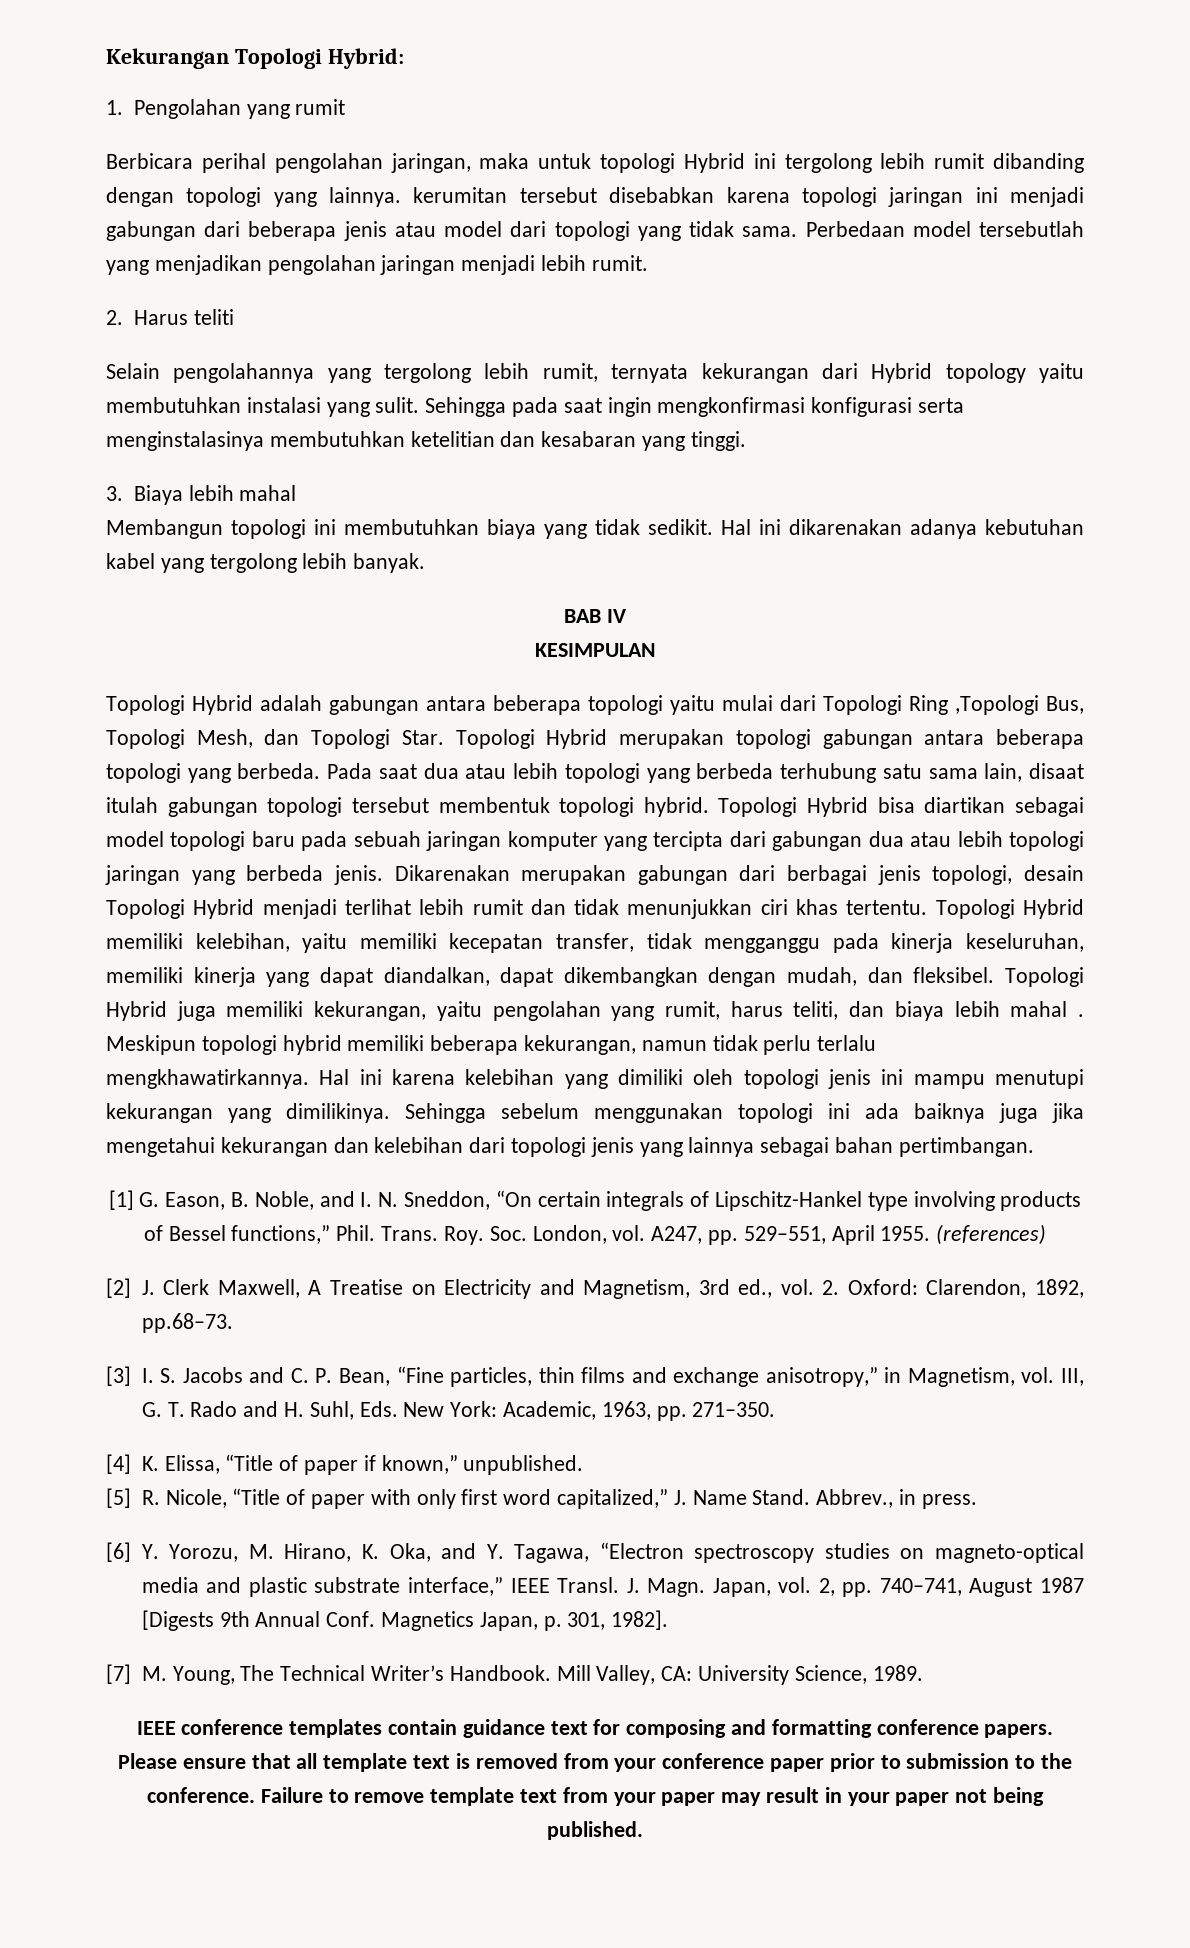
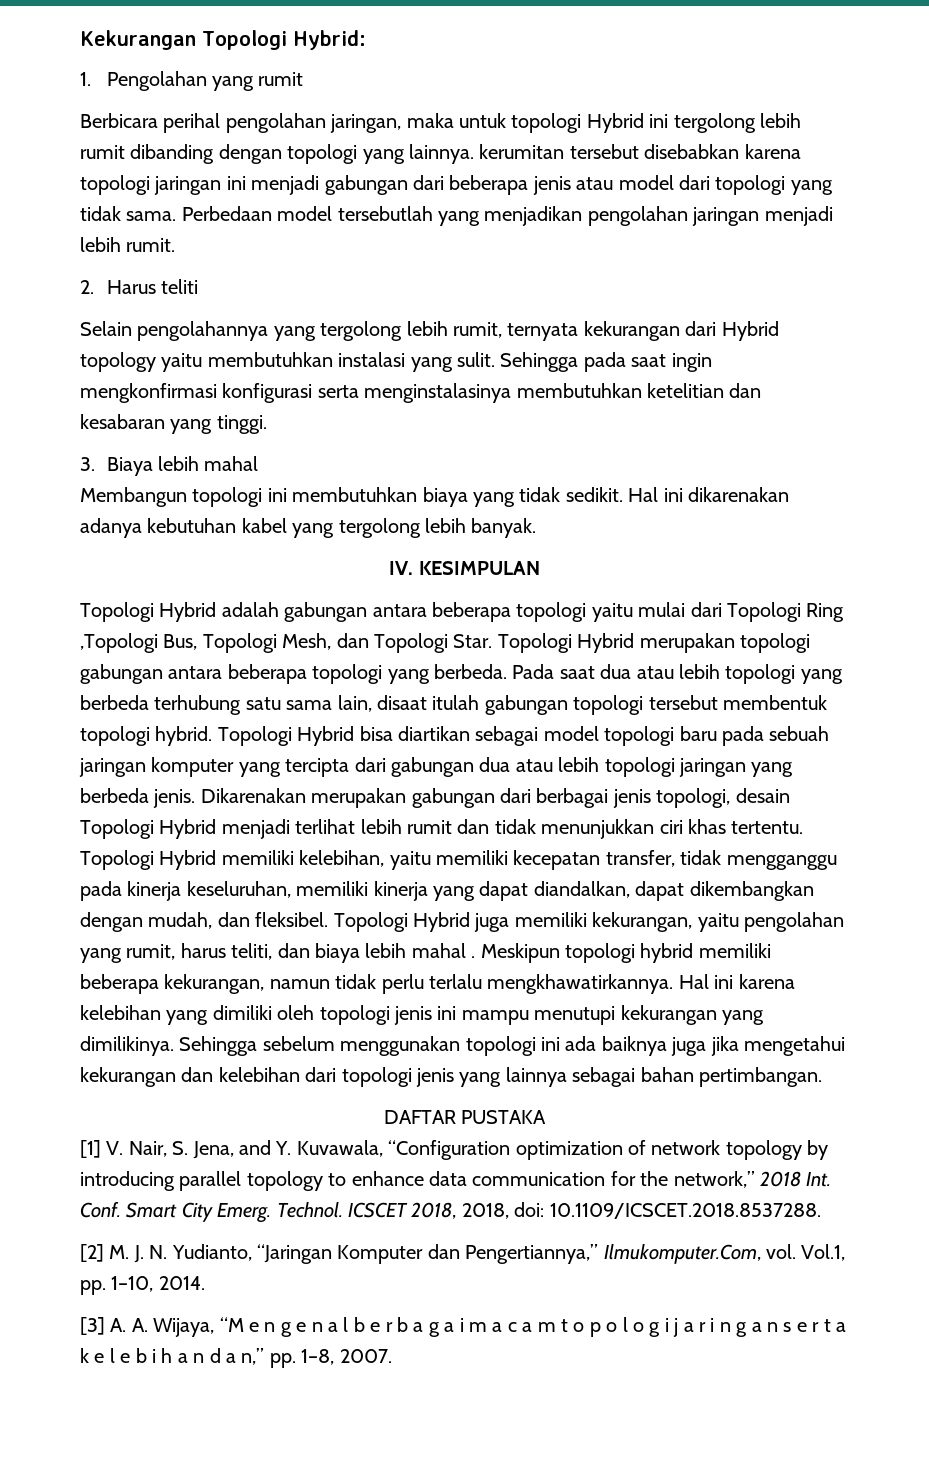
[564,609,626,623] BAB IV // -> [389,561,414,575] IV.
[108,1190,1082,1211] [143,1224,1047,1245] [106,1278,1084,1299] [141,1313,233,1333] [106,1366,1084,1387] [141,1401,776,1421] [106,1454,584,1475] [106,1488,977,1509] [106,1542,1084,1563] [141,1577,1084,1597] [141,1610,669,1631] [106,1664,923,1685] [136,1719,1054,1738] [118,1753,1072,1772] [146,1787,1045,1806] [547,1821,643,1840] [1] G. Eason, B. Noble, and I. N. Sneddon, “On certain integrals of Lipschitz-Hankel type involving products of Bessel functions,” Phil. Trans. Roy. Soc. London, vol. A247, pp. 529–551, April 1955. (references) // [2] J. Clerk Maxwell, A Treatise on Electricity and Magnetism, 3rd ed., vol. 2. Oxford: Clarendon, 1892, pp.68–73. // [3] I. S. Jacobs and C. P. Bean, “Fine particles, thin films and exchange anisotropy,” in Magnetism, vol. III, G. T. Rado and H. Suhl, Eds. New York: Academic, 1963, pp. 271–350. // [4] K. Elissa, “Title of paper if known,” unpublished. // [5] R. Nicole, “Title of paper with only first word capitalized,” J. Name Stand. Abbrev., in press. // [6] Y. Yorozu, M. Hirano, K. Oka, and Y. Tagawa, “Electron spectroscopy studies on magneto-optical media and plastic substrate interface,” IEEE Transl. J. Magn. Japan, vol. 2, pp. 740–741, August 1987 [Digests 9th Annual Conf. Magnetics Japan, p. 301, 1982]. // [7] M. Young, The Technical Writer’s Handbook. Mill Valley, CA: University Science, 1989. // IEEE conference templates contain guidance text for composing and formatting conference papers. Please ensure that all template text is removed from your conference paper prior to submission to the conference. Failure to remove template text from your paper may result in your paper not being published. -> [383,1110,547,1124] [80,1140,829,1160] [80,1171,832,1191] [80,1202,821,1223] [80,1244,846,1264] [80,1276,205,1295] [80,1317,846,1337] [80,1348,392,1368] DAFTAR PUSTAKA // [1] V. Nair, S. Jena, and Y. Kuvawala, “Configuration optimization of network topology by introducing parallel topology to enhance data communication for the network,” 2018 Int. Conf. Smart City Emerg. Technol. ICSCET 2018, 2018, doi: 10.1109/ICSCET.2018.8537288. // [2] M. J. N. Yudianto, “Jaringan Komputer dan Pengertiannya,” Ilmukomputer.Com, vol. Vol.1, pp. 1–10, 2014. // [3] A. A. Wijaya, “M e n g e n a l b e r b a g a i m a c a m t o p o l o g i j a r i n g a n s e r t a k e l e b i h a n d a n,” pp. 1–8, 2007.

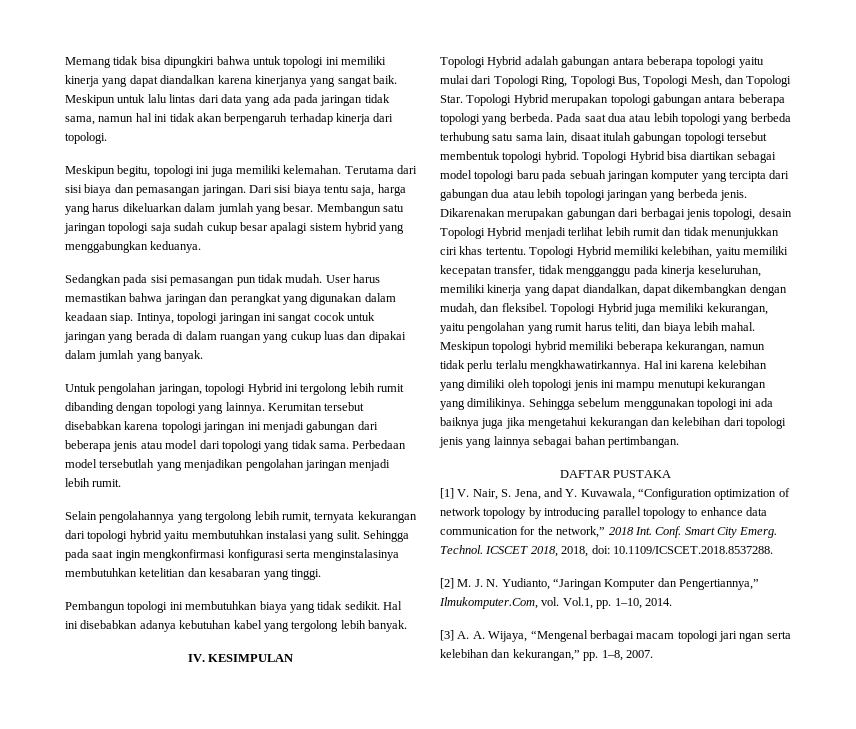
[80,30,366,50] [80,71,304,91] [80,113,506,133] Kekurangan Topologi Hybrid: // 1. Pengolahan yang rumit // Berbicara perihal pengolahan jaringan, maka untuk -> [65,56,386,68] [65,75,397,87] [65,94,390,106] [65,113,394,125] [65,132,107,144] [65,165,417,177] [65,184,406,196] [65,203,404,215] [64,222,405,234] [65,241,202,253] [65,274,380,286] [65,293,396,305] [65,312,375,324] [64,331,406,343] [65,350,204,362] [65,383,202,395] Memang tidak bisa dipungkiri bahwa untuk topologi ini memiliki kinerja yang dapat diandalkan karena kinerjanya yang sangat baik. Meskipun untuk lalu lintas dari data yang ada pada jaringan tidak sama, namun hal ini tidak akan berpengaruh terhadap kinerja dari topologi. // Meskipun begitu, topologi ini juga memiliki kelemahan. Terutama dari sisi biaya dan pemasangan jaringan. Dari sisi biaya tentu saja, harga yang harus dikeluarkan dalam jumlah yang besar. Membangun satu jaringan topologi saja sudah cukup besar apalagi sistem hybrid yang menggabungkan keduanya. // Sedangkan pada sisi pemasangan pun tidak mudah. User harus memastikan bahwa jaringan dan perangkat yang digunakan dalam keadaan siap. Intinya, topologi jaringan ini sangat cocok untuk jaringan yang berada di dalam ruangan yang cukup luas dan dipakai dalam jumlah yang banyak. // Untuk pengolahan jaringan,
[479,144,565,159] kerumitan -> [267,403,322,411] Kerumitan
[80,279,199,294] // 2. Harus teliti -> (122, 483) none
[721,321,779,341] [80,352,156,372] Hybrid topology -> [87,530,162,542] topologi hybrid
[80,456,259,476] [80,487,187,507] 3. Biaya lebih mahal // Membangun -> [65,601,125,613] Pembangun
[687,487,789,502] dikarenakan -> [80,620,138,629] disebabkan
[806,603,845,622] [80,633,158,653] Ring ,Topologi -> [541,75,616,87] Ring, Topologi
[126,944,176,960] rumit, -> [555,323,583,331] rumit
[411,943,476,958] mahal . -> [721,322,756,331] mahal.
[219,1317,846,1337] [80,1348,265,1365] “M e n g e n a l b e r b a g a i m a c a m t o p o l o g i j a r i n g a n s e r t a k e l e b i h a n d a n,” -> [530,630,791,642] [440,649,580,661] “Mengenal berbagai macam topologi jari ngan serta kelebihan dan kekurangan,”

